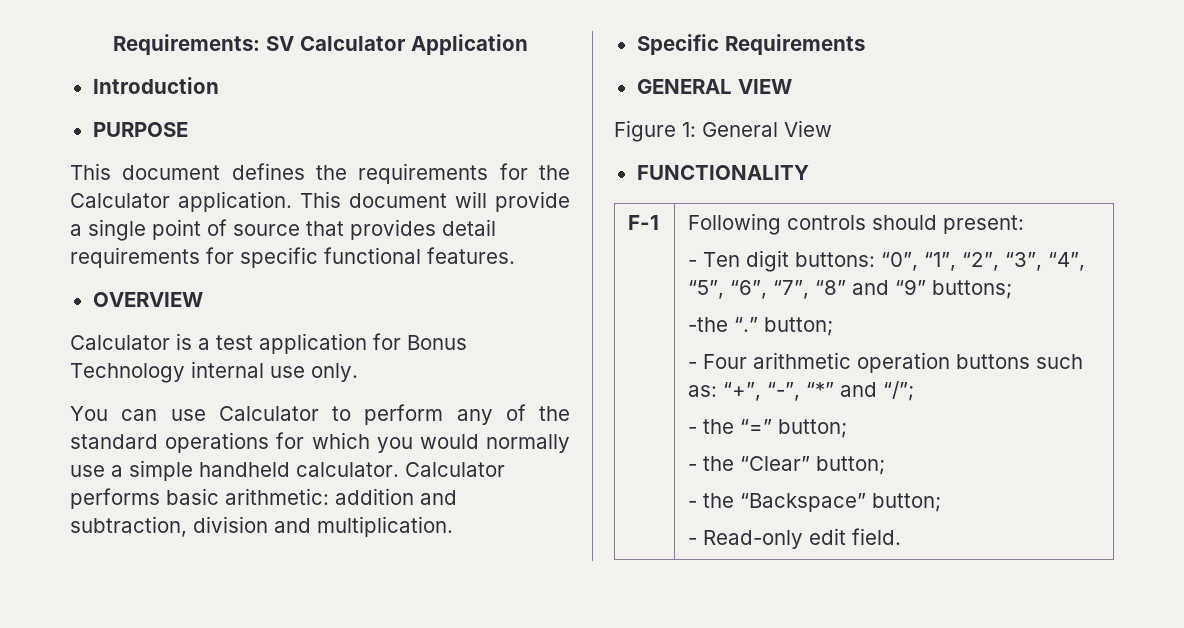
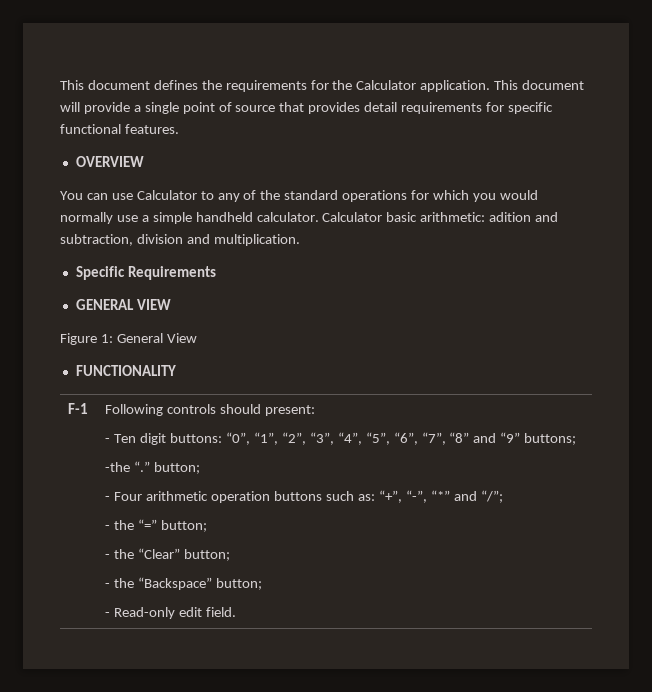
[112,34,528,55] [92,77,219,94] [92,122,188,137] Requirements: SV Calculator Application // Introduction // PURPOSE // -> (60, 85) none
[70,333,467,354] [70,361,358,383] // Calculator is a test application for Bonus Technology internal use only. -> (144, 161) none
[364,404,444,425] perform -> (214, 195) none
[70,488,160,509] performs -> (383, 217) none
[335,488,414,505] addition -> [489,212,532,222] adition

